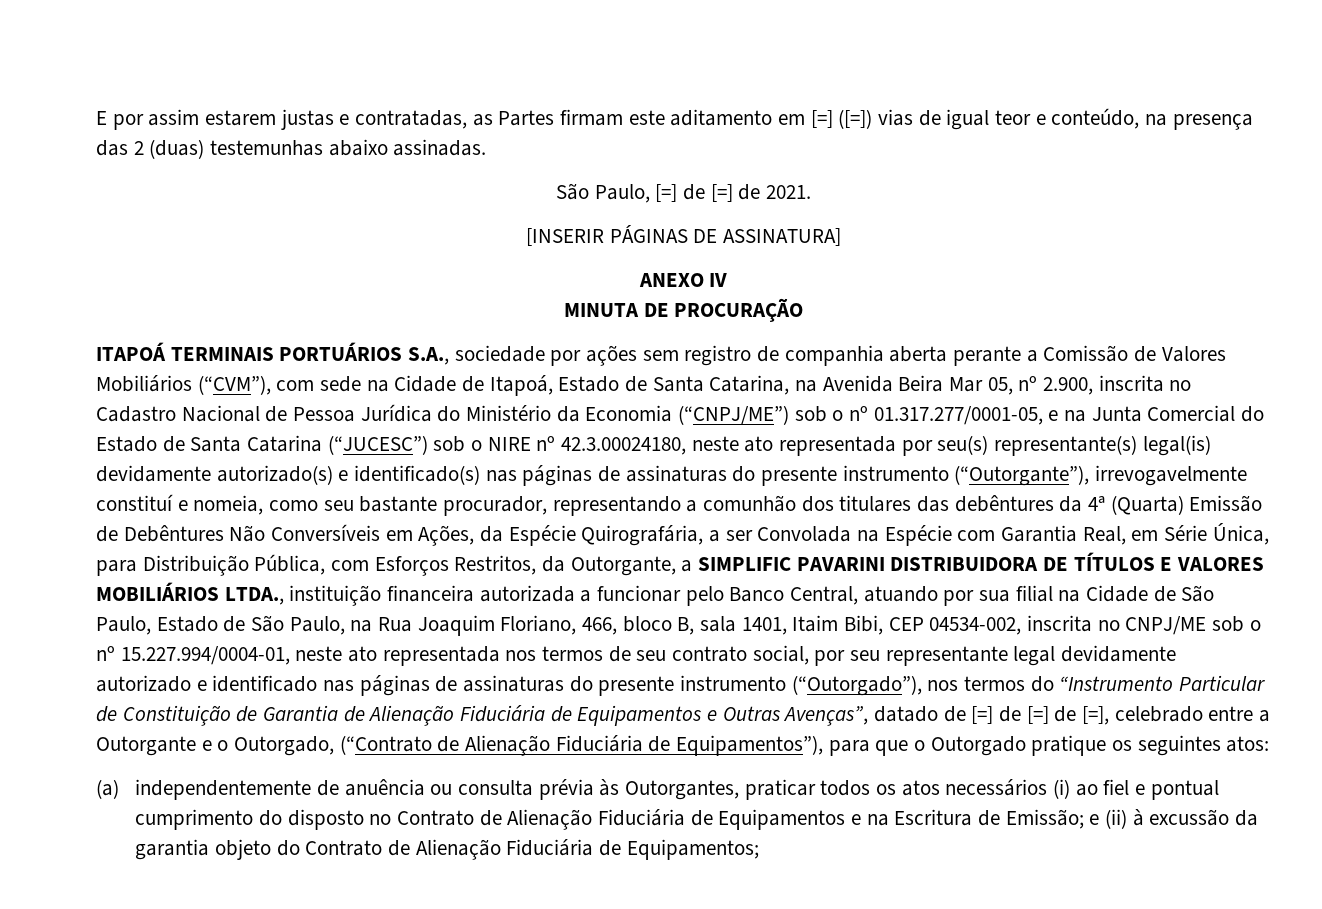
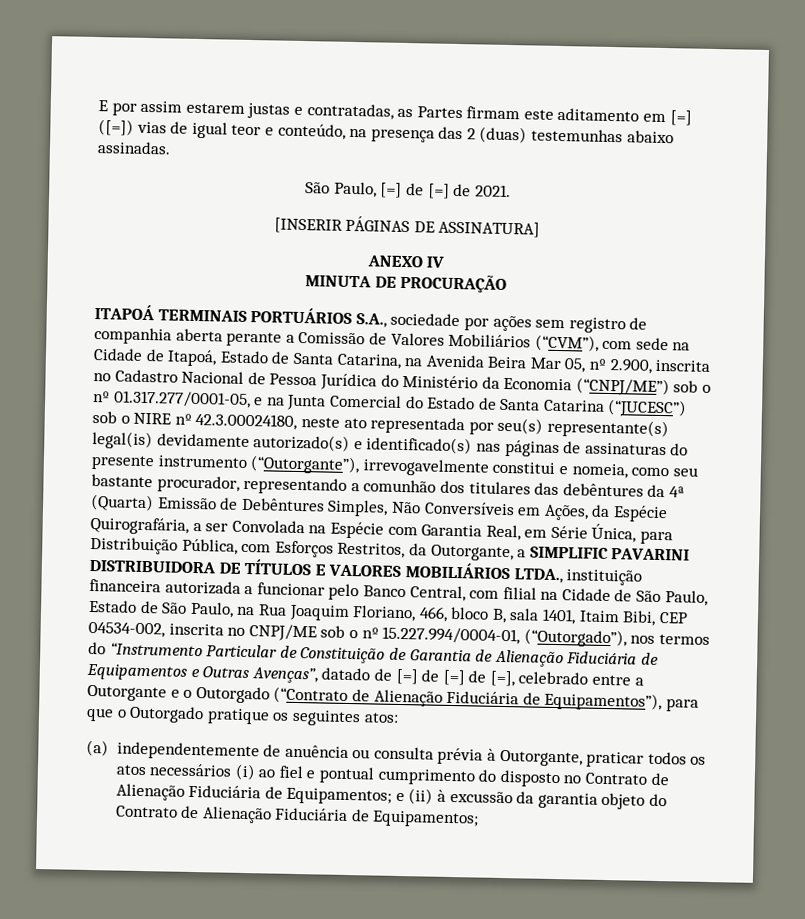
[96,494,173,511] constituí -> [492,461,556,474] constitui
(224, 533) none -> [327,499,389,517] Simples,
[863,586,1011,606] atuando por sua -> [469,590,500,599] com
[295,645,1177,666] [96,675,787,696] neste ato representada nos termos de seu contrato social, por seu representante legal devidamente autorizado e identificado nas páginas de assinaturas do presente instrumento -> (521, 635) none
[234,736,335,756] Outorgado, -> [195,686,270,704] Outorgado
[599,779,740,800] às Outorgantes, -> [487,748,583,767] à Outorgante,
[718,809,1084,830] Equipamentos e na Escritura de Emissão; -> [286,787,393,805] Equipamentos;

